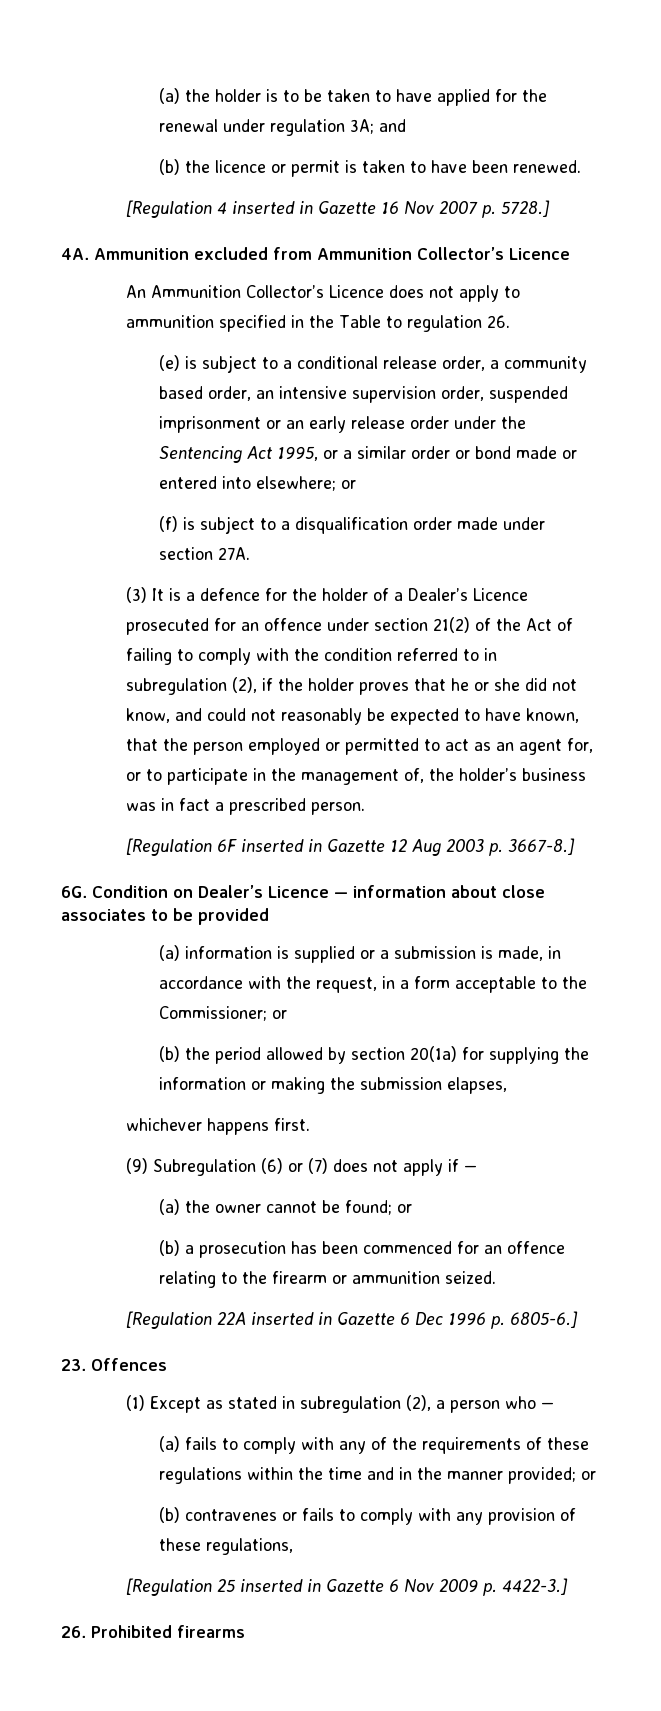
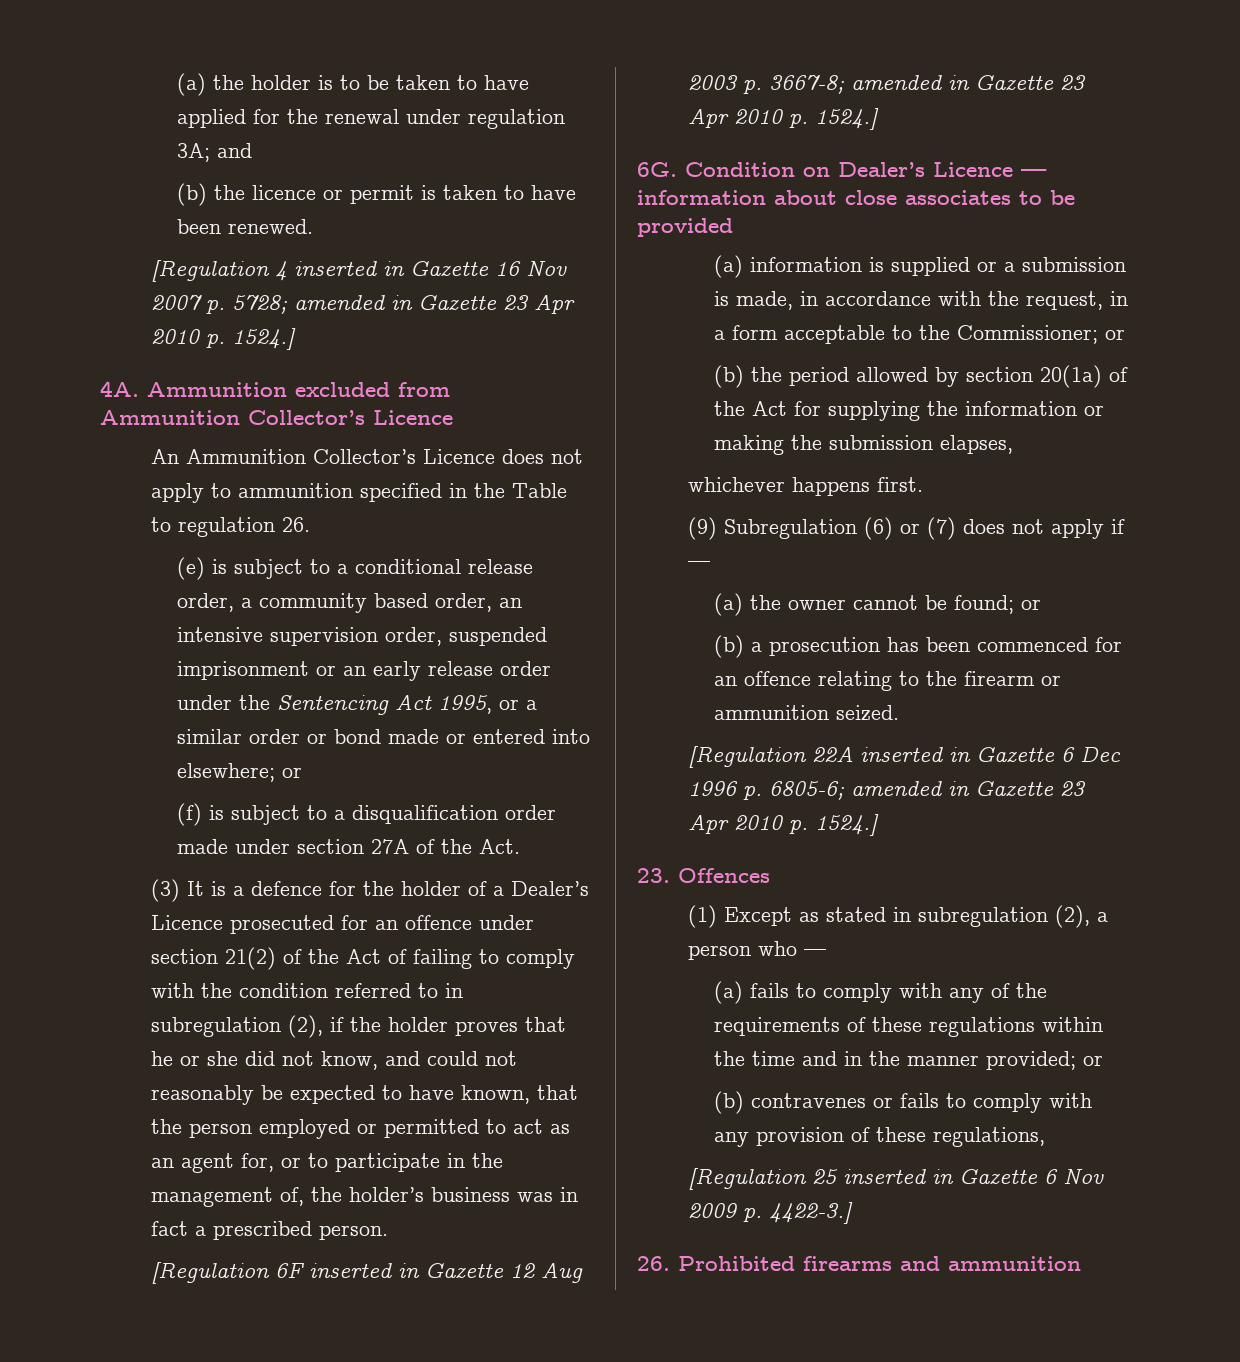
[501,200,551,217] 5728.] -> [232,295,576,314] [151,328,297,350] 5728; amended in Gazette 23 Apr 2010 p. 1524.]
[217,547,250,560] 27A. -> [370,839,520,854] 27A of the Act.
[508,838,576,855] 3667-8.] -> [769,75,1087,94] [688,108,880,130] 3667-8; amended in Gazette 23 Apr 2010 p. 1524.]
(457, 1054) none -> [1108,367,1128,382] [713,401,787,416] of the Act
[510,1311,579,1328] 6805-6.] -> [769,781,1087,800] [688,814,880,836] 6805-6; amended in Gazette 23 Apr 2010 p. 1524.]
(245, 1631) none -> [900,1256,1081,1271] and ammunition

